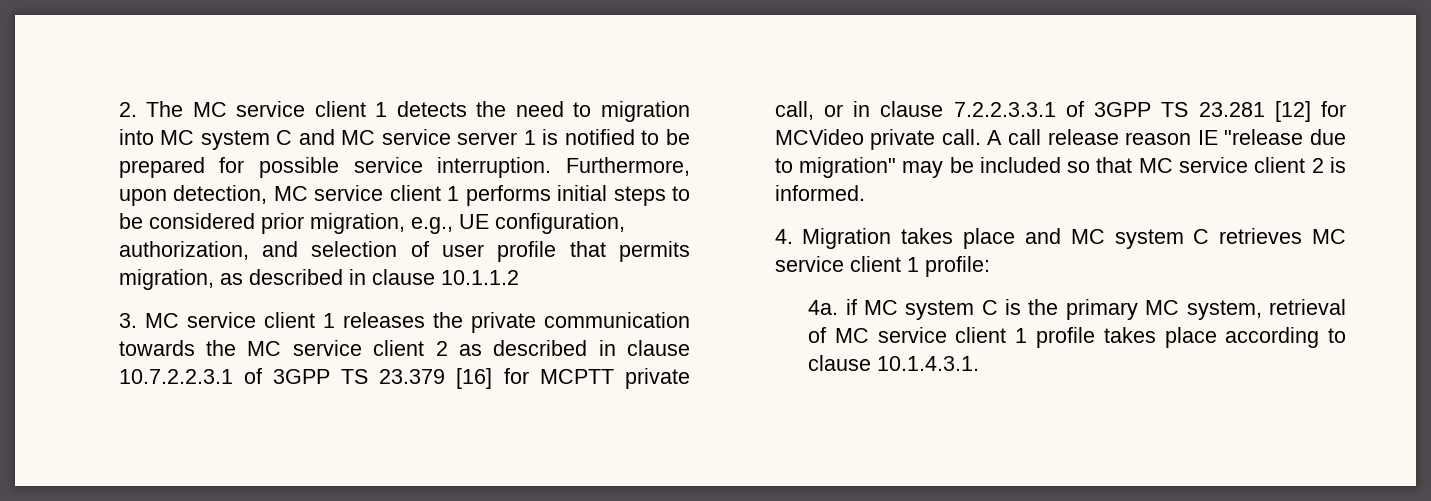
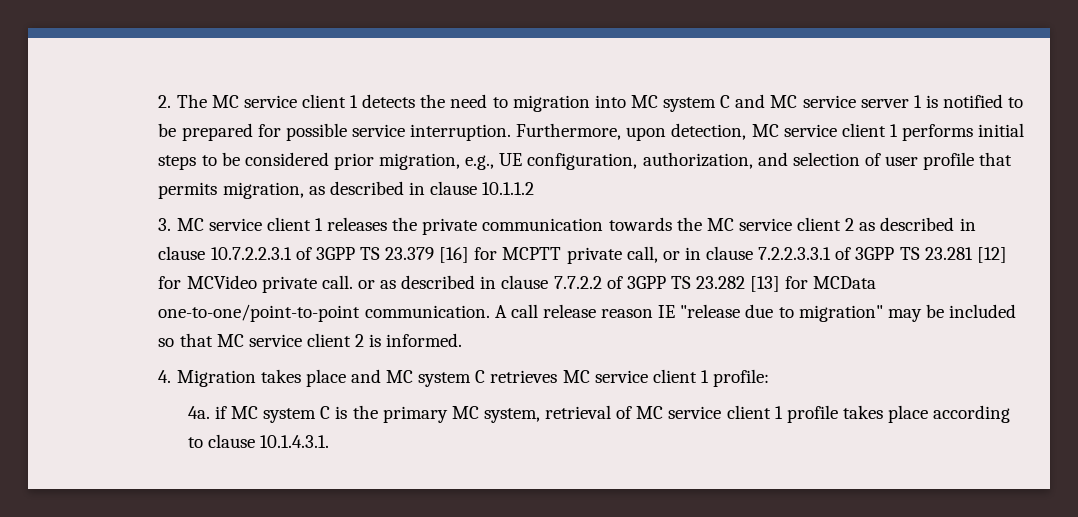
(981, 137) none -> [357,275,877,292] [158,304,490,322] or as described in clause 7.7.2.2 of 3GPP TS 23.282 [13] for MCData one-to-one/point-to-point communication.

